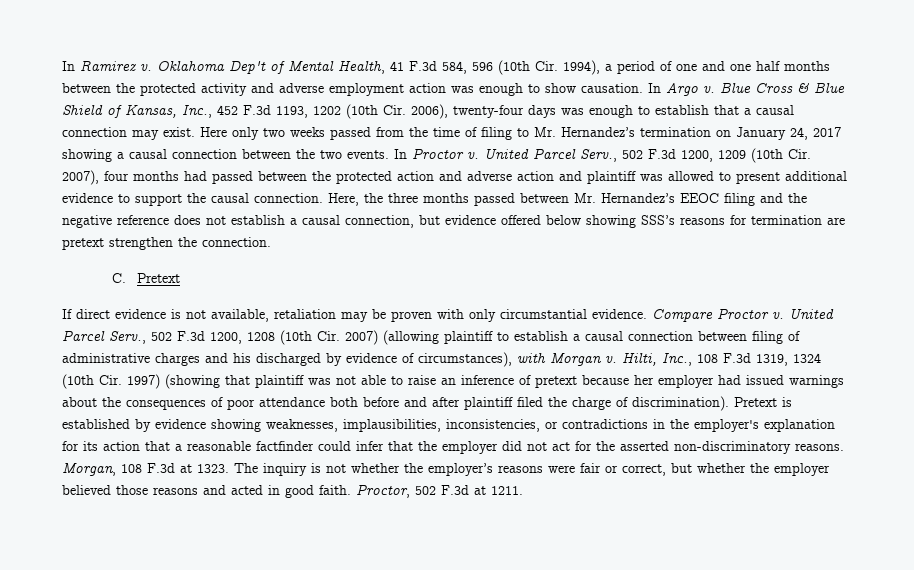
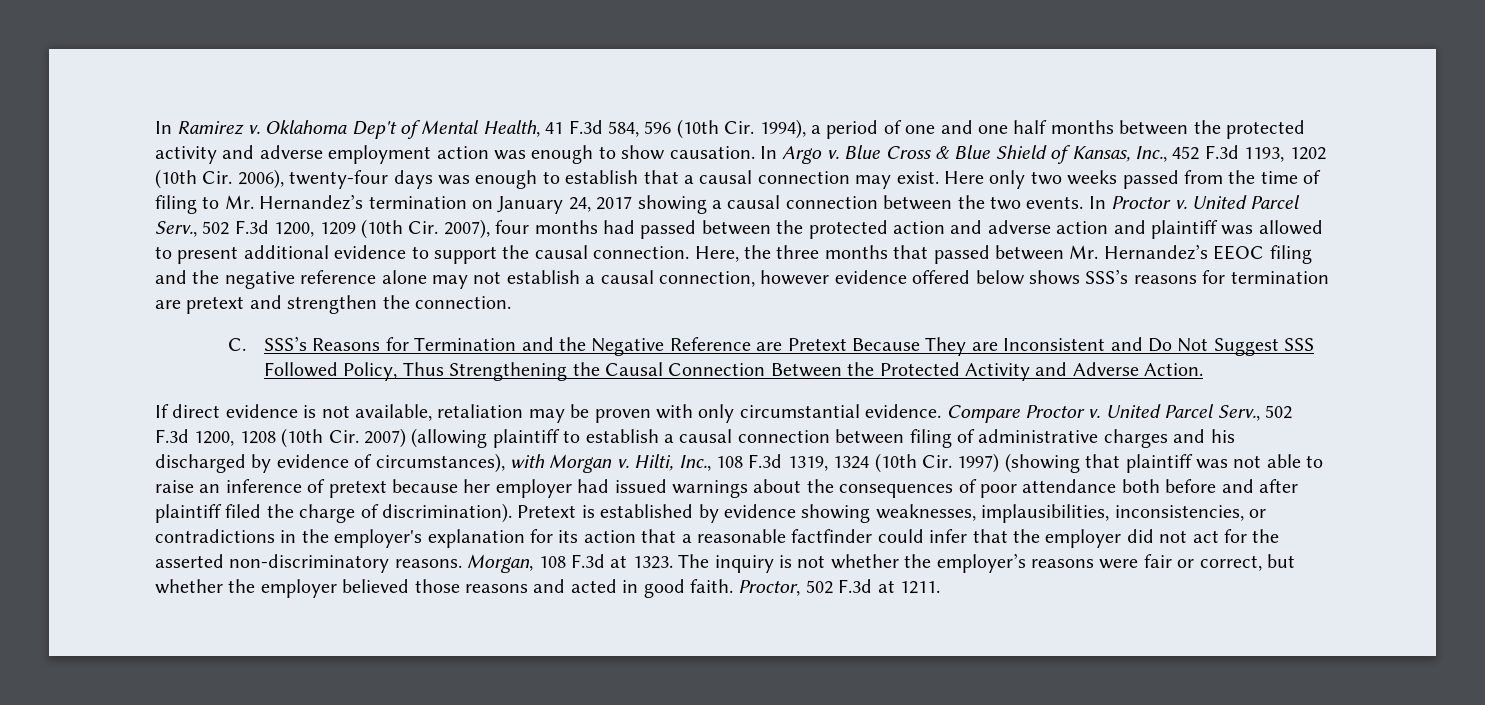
(469, 198) none -> [893,245,929,259] that
[174,215,201,225] does -> [381,270,468,289] alone may
[419,215,440,225] but -> [760,270,830,285] however
[586,215,636,228] showing -> [1028,270,1080,285] shows
(104, 244) none -> [249,295,282,309] and
[136,273,180,283] Pretext -> [264,336,1315,356] [264,362,1204,381] SSS’s Reasons for Termination and the Negative Reference are Pretext Because They are Inconsistent and Do Not Suggest SSS Followed Policy, Thus Strengthening the Causal Connection Between the Protected Activity and Adverse Action.

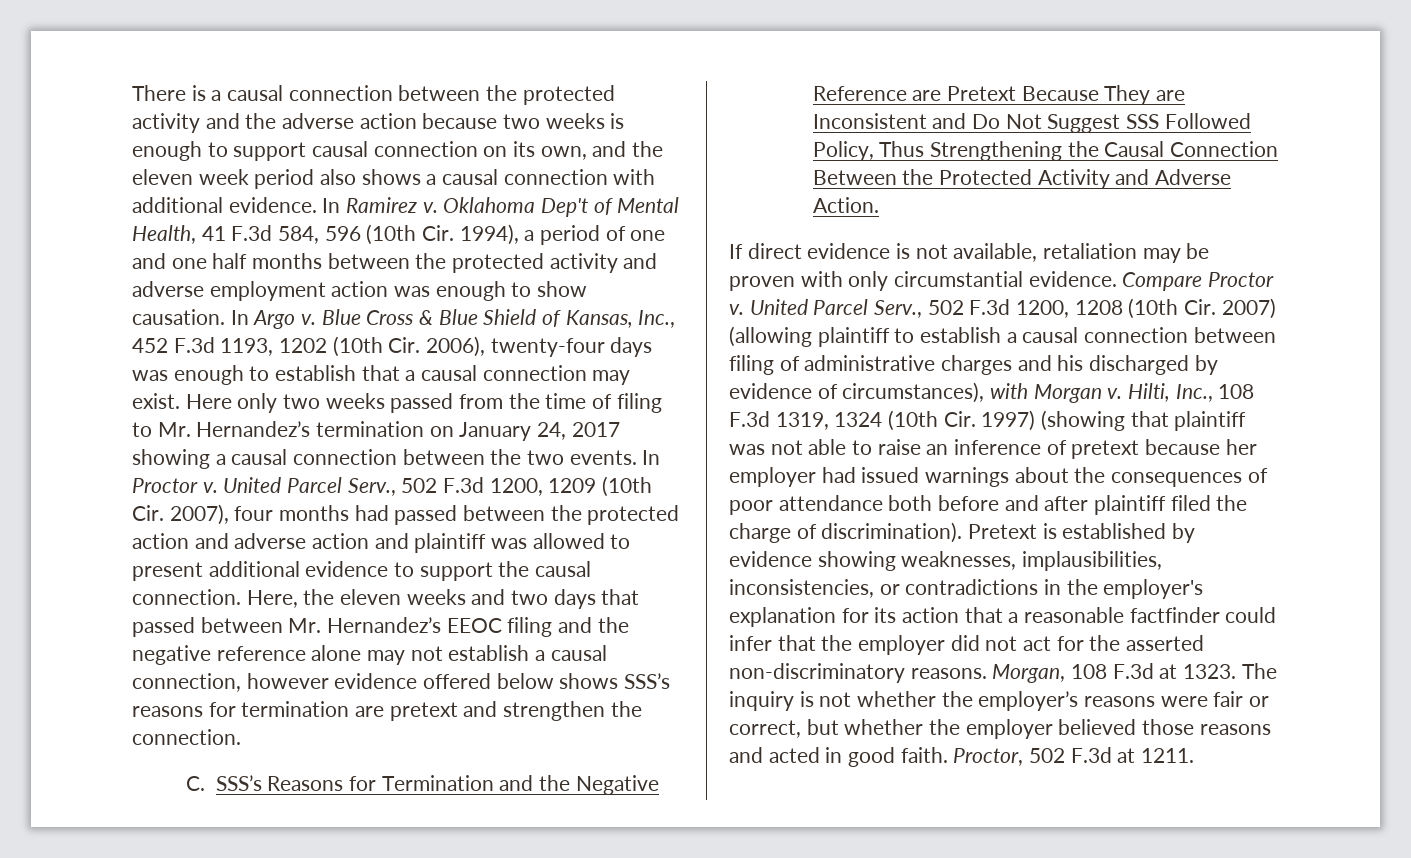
(155, 127) none -> [132,85,615,105] [132,113,625,133] [132,141,664,161] [132,169,656,189] [132,197,317,213] There is a causal connection between the protected activity and the adverse action because two weeks is enough to support causal connection on its own, and the eleven week period also shows a causal connection with additional evidence.
[776,245,888,259] three months -> [340,589,596,609] eleven weeks and two days

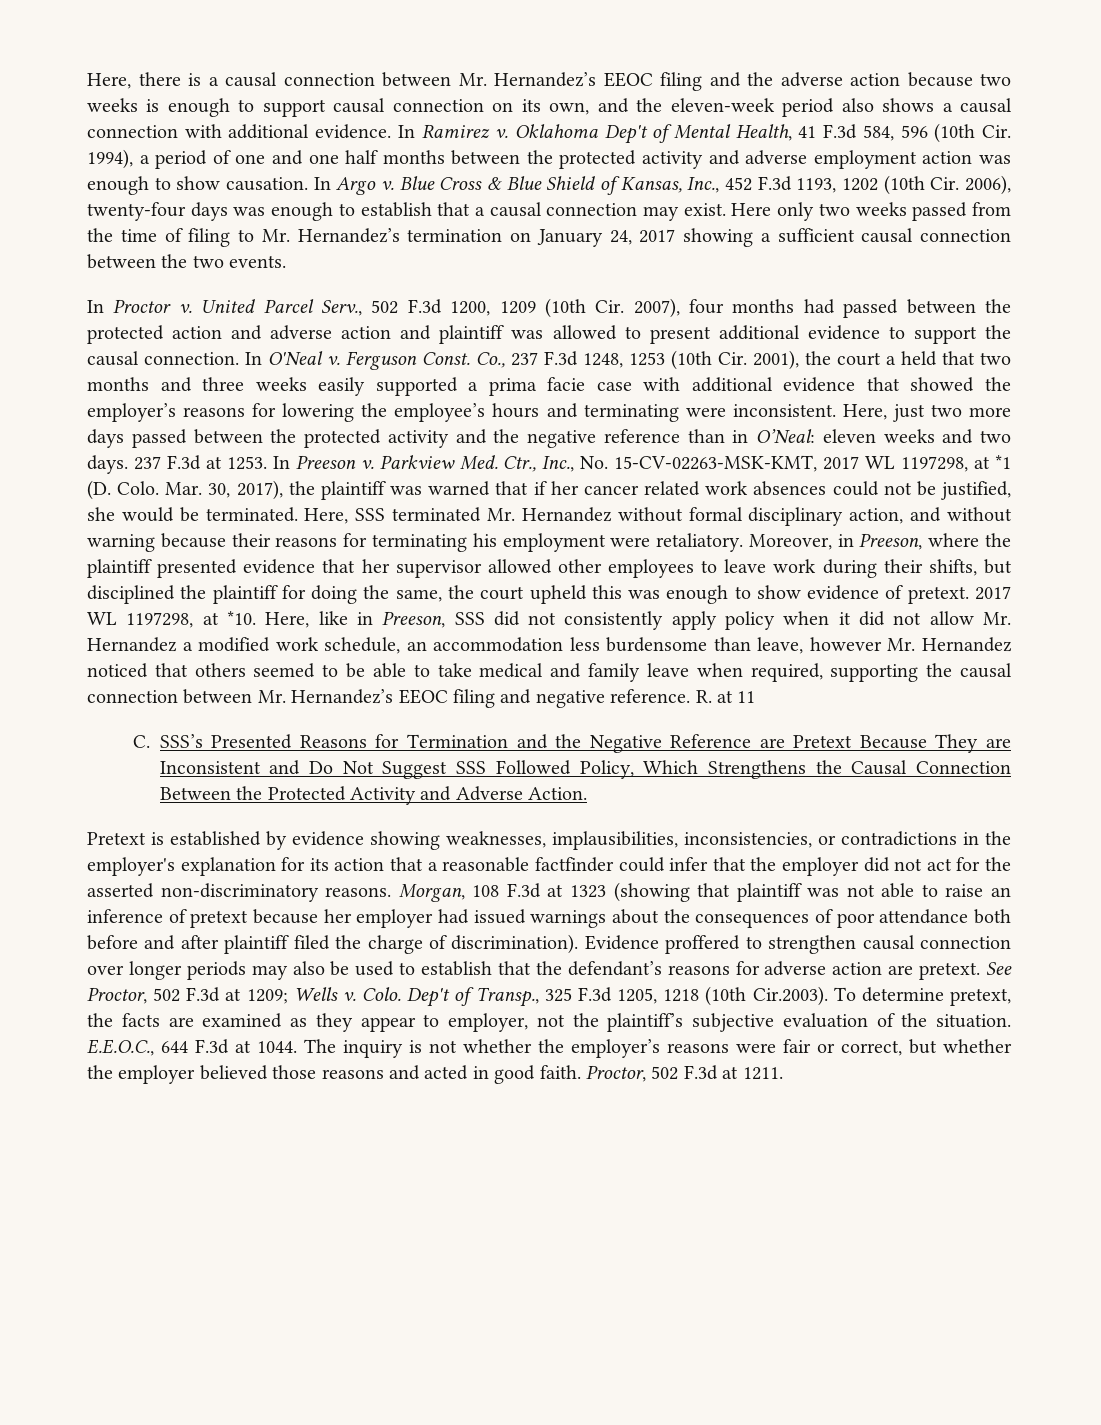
[132,85,186,101] There -> [87,72,181,89] Here, there
[486,85,615,105] [132,113,200,133] the protected activity -> [458,72,702,91] Mr. Hernandez’s EEOC filing
[132,169,249,185] eleven week -> [670,98,775,112] eleven-week
(226, 459) none -> [777,228,855,243] sufficient
(637, 457) none -> (287, 261) //
[246,589,640,609] [132,617,629,637] [132,645,607,665] [132,673,671,692] [132,701,642,721] [132,729,241,745] Here, the eleven weeks and two days that passed between Mr. Hernandez’s EEOC filing and the negative reference alone may not establish a causal connection, however evidence offered below shows SSS’s reasons for termination are pretext and strengthen the connection. -> [245,350,1011,370] [87,377,1011,396] [87,403,1011,422] [87,429,1011,448] [87,455,1012,474] [87,480,1011,500] [87,507,1013,526] [87,533,1012,552] [87,559,1012,578] [87,585,1012,604] [87,611,1011,630] [87,637,1013,654] [87,663,1013,682] [87,689,756,708] In O'Neal v. Ferguson Const. Co., 237 F.3d 1248, 1253 (10th Cir. 2001), the court a held that two months and three weeks easily supported a prima facie case with additional evidence that showed the employer’s reasons for lowering the employee’s hours and terminating were inconsistent. Here, just two more days passed between the protected activity and the negative reference than in O’Neal: eleven weeks and two days. 237 F.3d at 1253. In Preeson v. Parkview Med. Ctr., Inc., No. 15-CV-02263-MSK-KMT, 2017 WL 1197298, at *1 (D. Colo. Mar. 30, 2017), the plaintiff was warned that if her cancer related work absences could not be justified, she would be terminated. Here, SSS terminated Mr. Hernandez without formal disciplinary action, and without warning because their reasons for terminating his employment were retaliatory. Moreover, in Preeson, where the plaintiff presented evidence that her supervisor allowed other employees to leave work during their shifts, but disciplined the plaintiff for doing the same, the court upheld this was enough to show evidence of pretext. 2017 WL 1197298, at *10. Here, like in Preeson, SSS did not consistently apply policy when it did not allow Mr. Hernandez a modified work schedule, an accommodation less burdensome than leave, however Mr. Hernandez noticed that others seemed to be able to take medical and family leave when required, supporting the causal connection between Mr. Hernandez’s EEOC filing and negative reference. R. at 11
(262, 783) none -> [211,734,293,749] Presented
[879,141,1062,161] Thus Strengthening -> [643,760,806,779] Which Strengthens
[729,243,1210,263] [729,271,1275,291] [729,298,1276,319] [729,326,1276,347] [729,355,1218,375] [729,382,1255,403] [729,410,1247,431] [729,439,1257,459] [729,467,1268,487] [729,495,1248,515] [729,522,963,543] If direct evidence is not available, retaliation may be proven with only circumstantial evidence. Compare Proctor v. United Parcel Serv., 502 F.3d 1200, 1208 (10th Cir. 2007) (allowing plaintiff to establish a causal connection between filing of administrative charges and his discharged by evidence of circumstances), with Morgan v. Hilti, Inc., 108 F.3d 1319, 1324 (10th Cir. 1997) (showing that plaintiff was not able to raise an inference of pretext because her employer had issued warnings about the consequences of poor attendance both before and after plaintiff filed the charge of discrimination). -> (588, 793) none
[1183,664,1237,679] 1323. -> [569,882,1011,902] [87,909,1011,928] [87,934,1012,954] [87,961,1013,980] [87,986,1011,1007] [87,1013,1011,1032] [87,1039,297,1056] 1323 (showing that plaintiff was not able to raise an inference of pretext because her employer had issued warnings about the consequences of poor attendance both before and after plaintiff filed the charge of discrimination). Evidence proffered to strengthen causal connection over longer periods may also be used to establish that the defendant’s reasons for adverse action are pretext. See Proctor, 502 F.3d at 1209; Wells v. Colo. Dep't of Transp., 325 F.3d 1205, 1218 (10th Cir.2003). To determine pretext, the facts are examined as they appear to employer, not the plaintiff’s subjective evaluation of the situation. E.E.O.C., 644 F.3d at 1044.

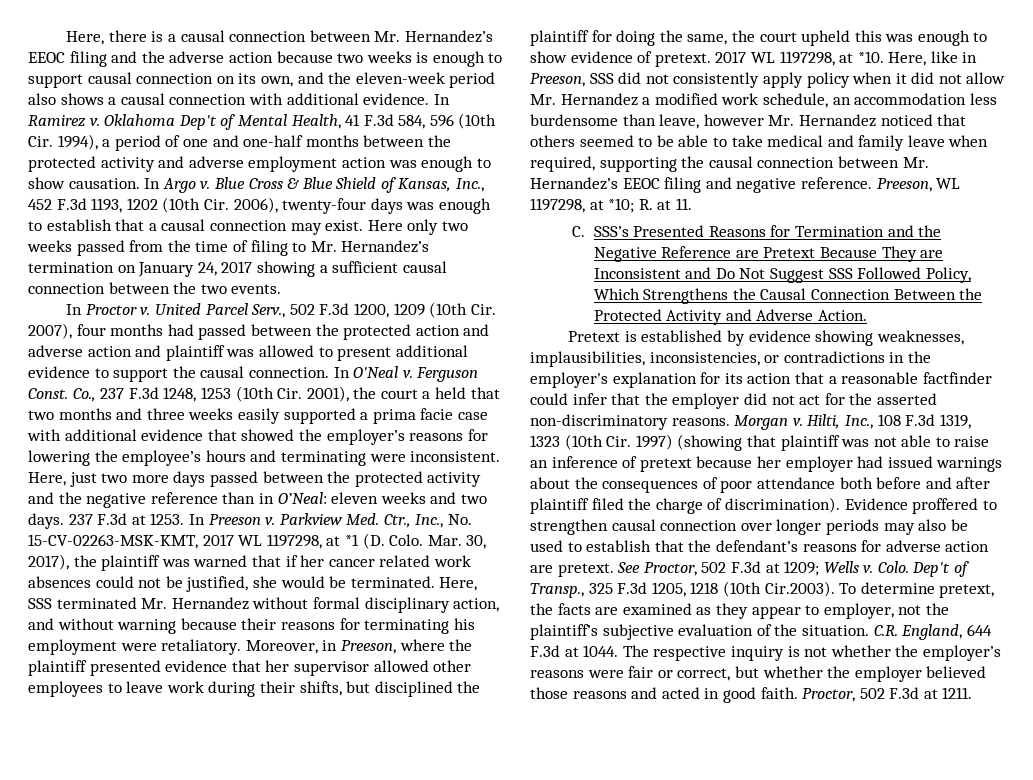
[308,150,379,164] one half -> [243,135,304,147] one-half
(691, 696) none -> [876,178,961,192] [530,198,635,213] Preeson, WL 1197298, at *10;
[737,691,756,703] 11 -> [675,198,692,210] 11.
[398,883,606,902] Morgan, 108 F.3d at 1323 -> [734,414,971,430] [530,434,673,450] Morgan v. Hilti, Inc., 108 F.3d 1319, 1323 (10th Cir. 1997)
[87,1039,154,1056] E.E.O.C., -> [873,624,963,640] C.R. England,
(336, 1046) none -> [653,646,727,661] respective

